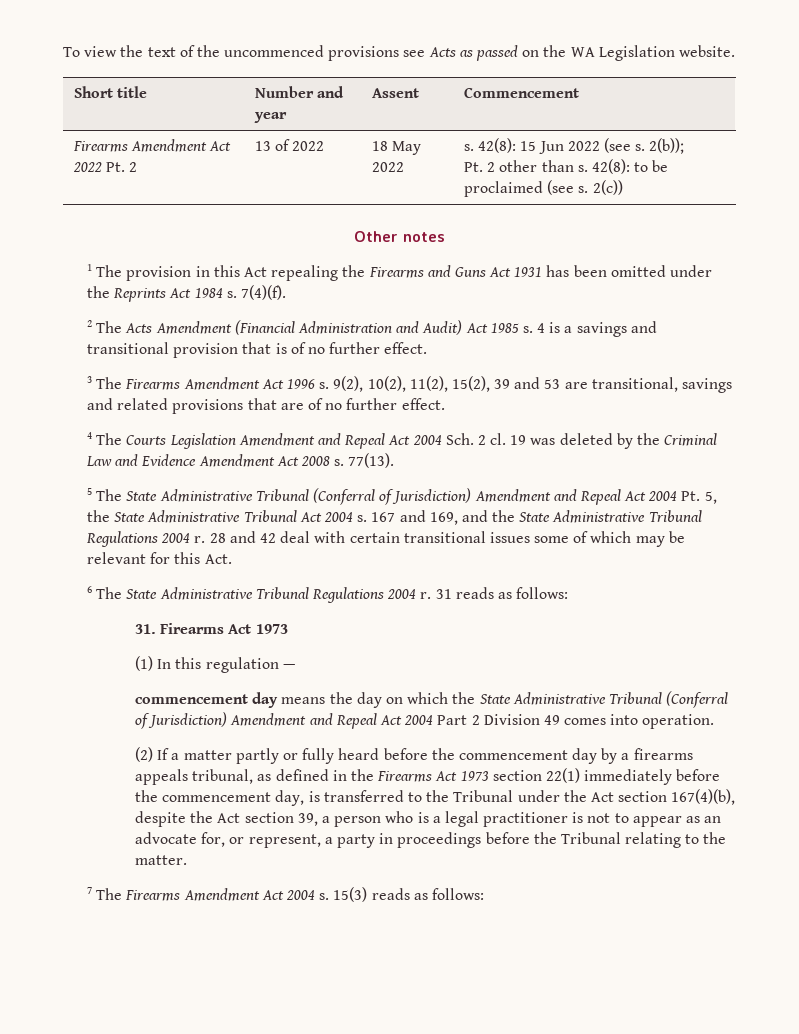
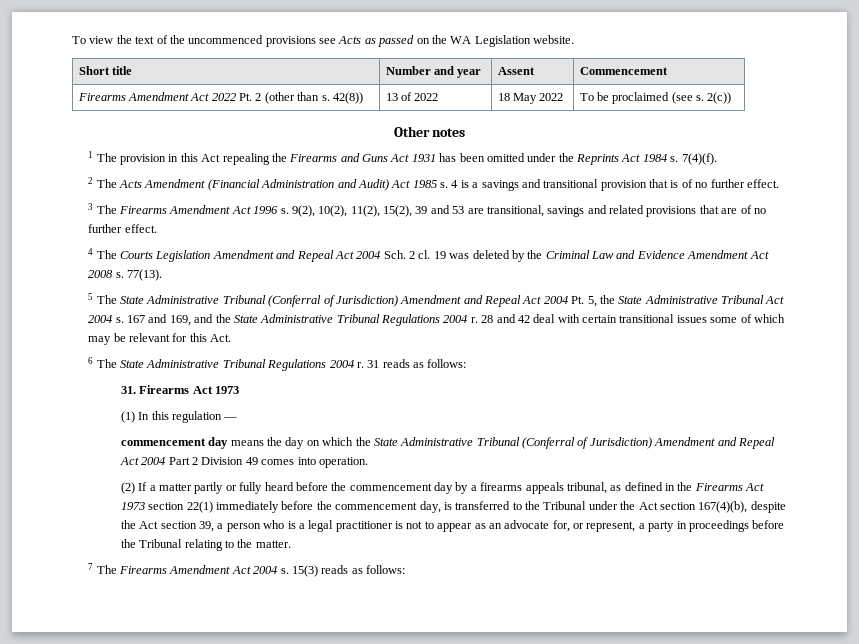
(138, 167) none -> [264,92,363,104] (other than s. 42(8))
[463,138,685,154] [463,159,649,174] s. 42(8): 15 Jun 2022 (see s. 2(b)); // Pt. 2 other than s. 42(8): to -> [579,93,594,101] To

